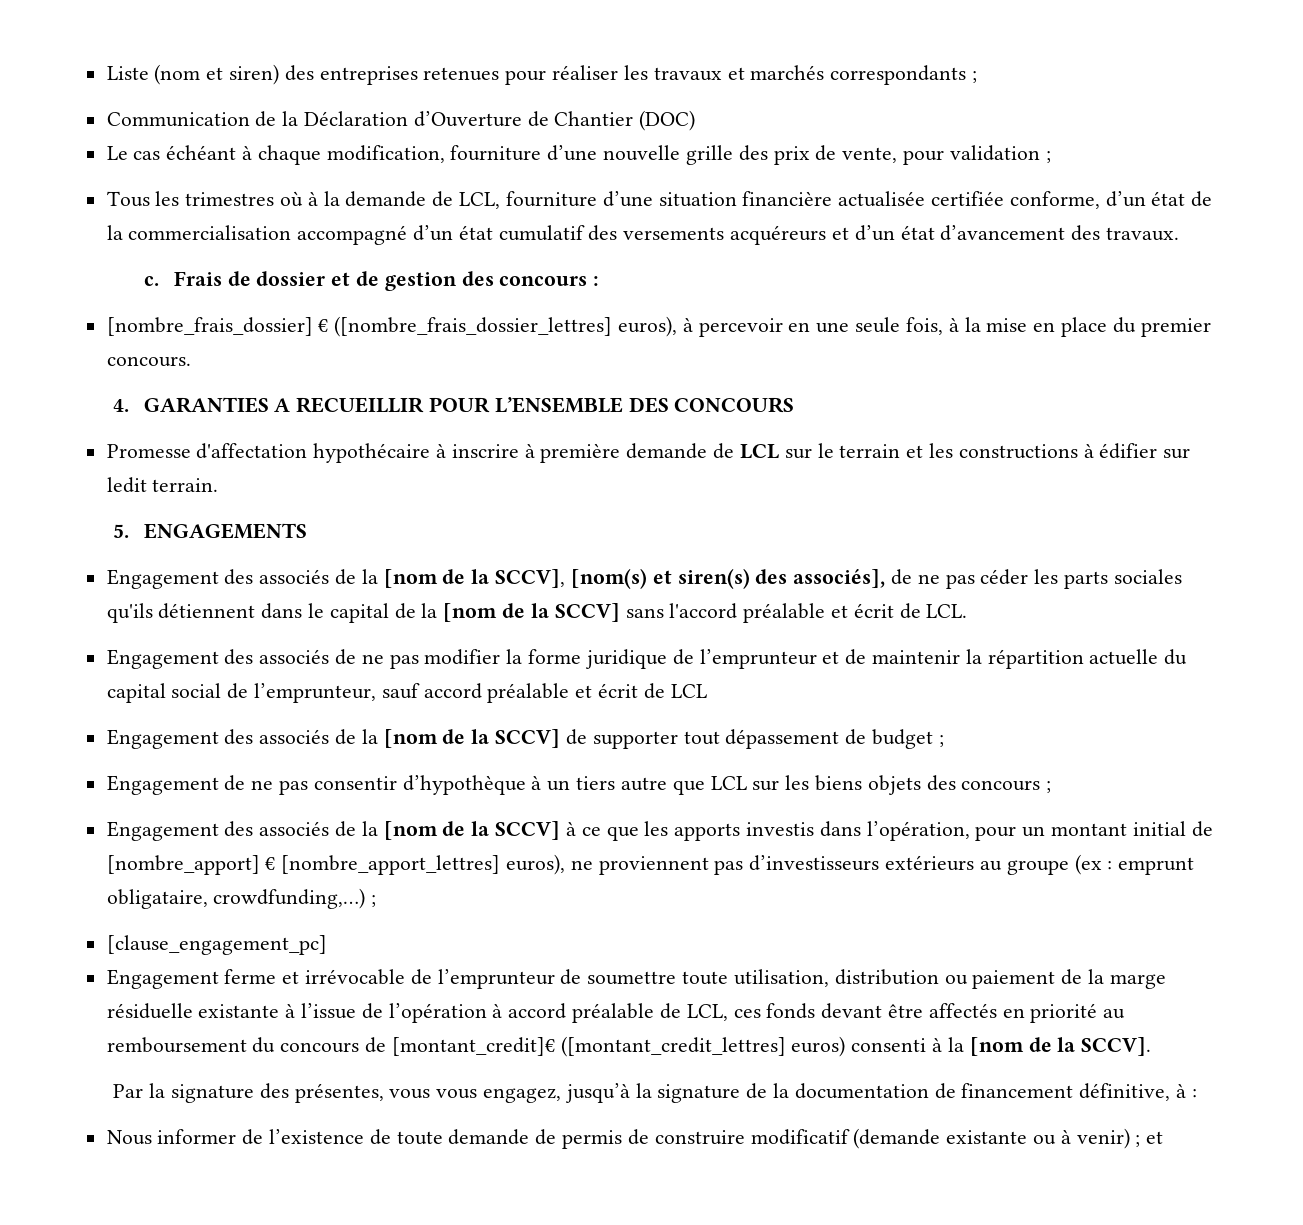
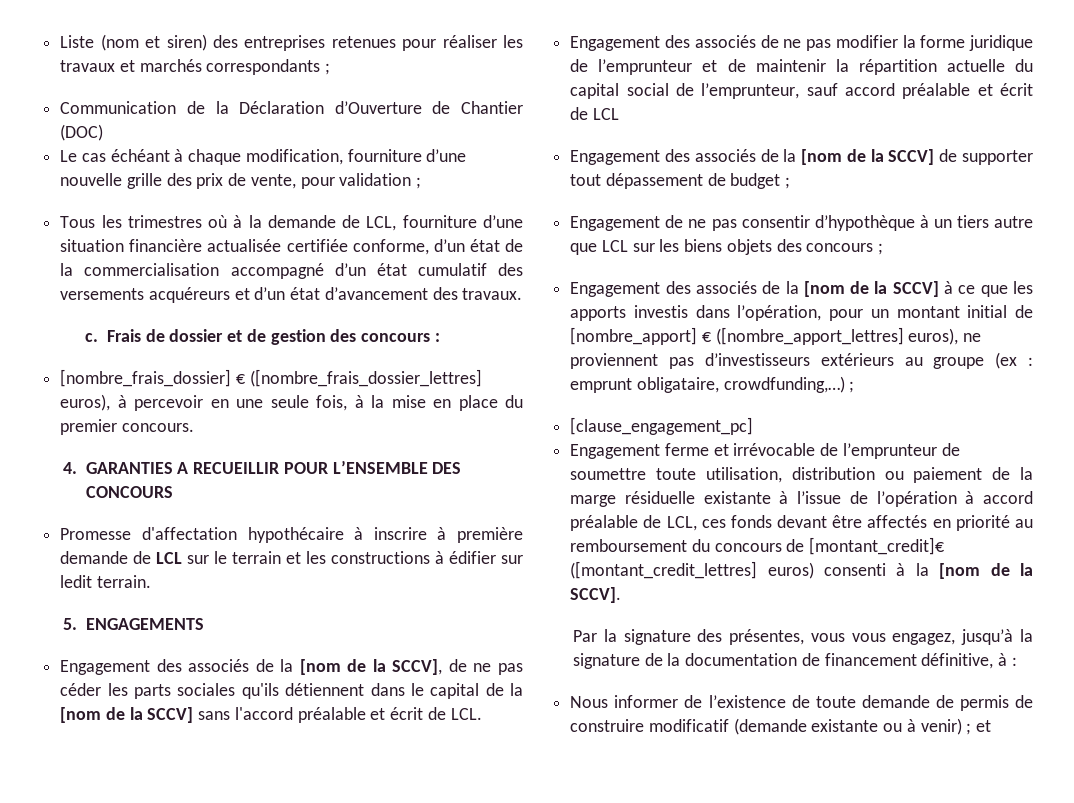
[570,568,886,589] [nom(s) et siren(s) des associés], -> (443, 667) none
[281,855,501,875] [nombre_apport_lettres] -> [715,327,904,345] ([nombre_apport_lettres]

